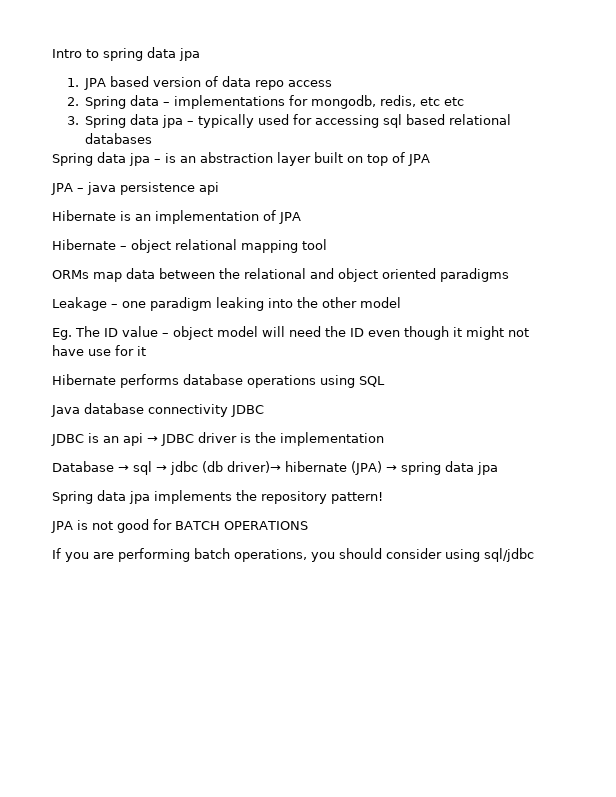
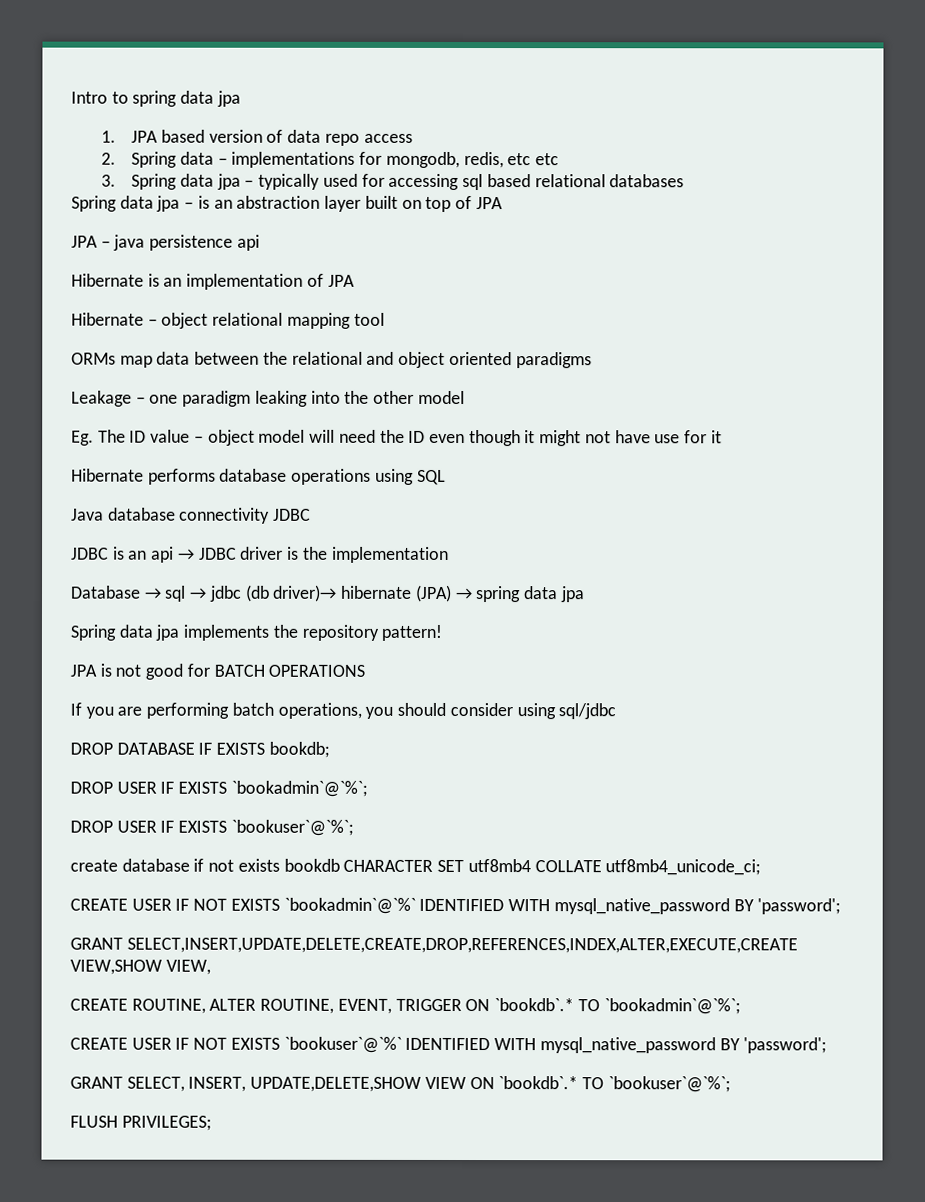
(534, 555) none -> [70,741,330,758] [70,780,368,797] [70,819,354,836] [70,858,762,876] [70,897,842,915] [70,937,798,954] [70,959,211,975] [70,998,741,1015] [70,1036,828,1054] [70,1076,731,1093] [70,1115,212,1131] // DROP DATABASE IF EXISTS bookdb; // DROP USER IF EXISTS `bookadmin`@`%`; // DROP USER IF EXISTS `bookuser`@`%`; // create database if not exists bookdb CHARACTER SET utf8mb4 COLLATE utf8mb4_unicode_ci; // CREATE USER IF NOT EXISTS `bookadmin`@`%` IDENTIFIED WITH mysql_native_password BY 'password'; // GRANT SELECT,INSERT,UPDATE,DELETE,CREATE,DROP,REFERENCES,INDEX,ALTER,EXECUTE,CREATE VIEW,SHOW VIEW, // CREATE ROUTINE, ALTER ROUTINE, EVENT, TRIGGER ON `bookdb`.* TO `bookadmin`@`%`; // CREATE USER IF NOT EXISTS `bookuser`@`%` IDENTIFIED WITH mysql_native_password BY 'password'; // GRANT SELECT, INSERT, UPDATE,DELETE,SHOW VIEW ON `bookdb`.* TO `bookuser`@`%`; // FLUSH PRIVILEGES;

